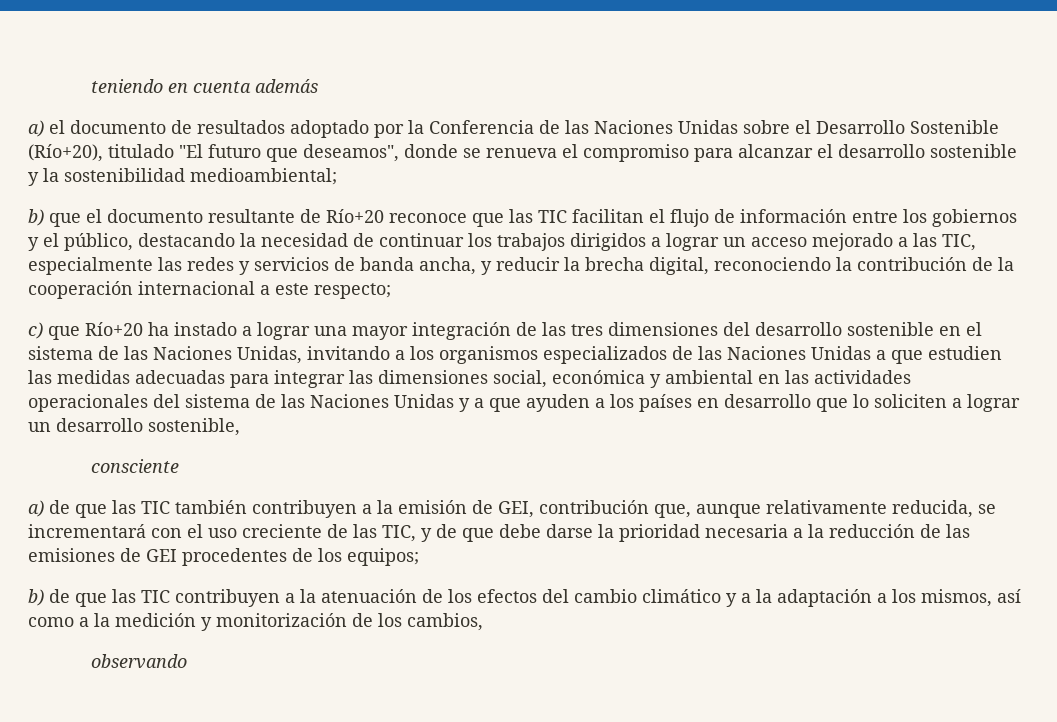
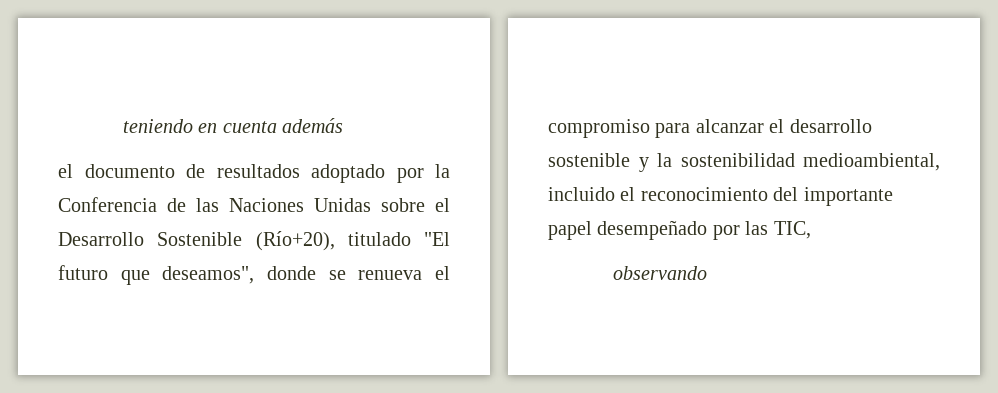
[28,120,44,137] a) -> (344, 125) none
[190,168,337,185] [28,209,1017,227] [28,233,976,251] [28,257,1014,275] [28,281,391,299] [28,322,982,340] [28,346,1002,364] [28,370,911,388] [28,394,1020,412] [28,418,240,436] [91,459,180,473] [28,500,996,518] [28,524,970,542] [28,548,419,566] [28,589,1021,607] [28,613,483,631] medioambiental; // b) que el documento resultante de Río+20 reconoce que las TIC facilitan el flujo de información entre los gobiernos y el público, destacando la necesidad de continuar los trabajos dirigidos a lograr un acceso mejorado a las TIC, especialmente las redes y servicios de banda ancha, y reducir la brecha digital, reconociendo la contribución de la cooperación internacional a este respecto; // c) que Río+20 ha instado a lograr una mayor integración de las tres dimensiones del desarrollo sostenible en el sistema de las Naciones Unidas, invitando a los organismos especializados de las Naciones Unidas a que estudien las medidas adecuadas para integrar las dimensiones social, económica y ambiental en las actividades operacionales del sistema de las Naciones Unidas y a que ayuden a los países en desarrollo que lo soliciten a lograr un desarrollo sostenible, // consciente // a) de que las TIC también contribuyen a la emisión de GEI, contribución que, aunque relativamente reducida, se incrementará con el uso creciente de las TIC, y de que debe darse la prioridad necesaria a la reducción de las emisiones de GEI procedentes de los equipos; // b) de que las TIC contribuyen a la atenuación de los efectos del cambio climático y a la adaptación a los mismos, así como a la medición y monitorización de los cambios, -> [803,153,940,171] [548,187,893,206] [548,220,811,240] medioambiental, incluido el reconocimiento del importante papel desempeñado por las TIC,

